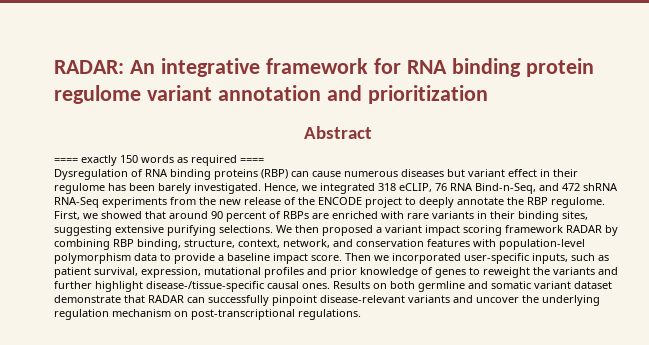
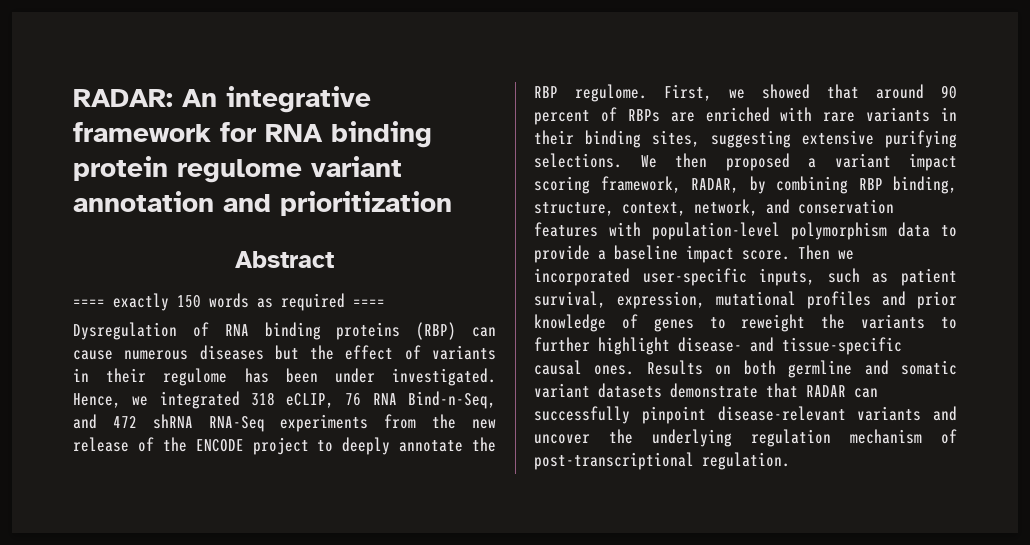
[468,169,537,177] variant effect -> [310,345,496,360] the effect of variants
[158,183,191,194] barely -> [334,368,375,383] under
[505,225,602,233] framework RADAR -> [600,176,739,193] framework, RADAR,
[598,267,618,275] and -> [941,317,957,329] to
[146,281,264,292] disease-/tissue-specific -> [678,337,902,355] disease- and tissue-specific
[574,281,612,289] dataset -> [598,383,662,398] datasets
[174,309,361,320] on post-transcriptional regulations. -> [941,429,957,444] [534,452,790,470] of post-transcriptional regulation.

